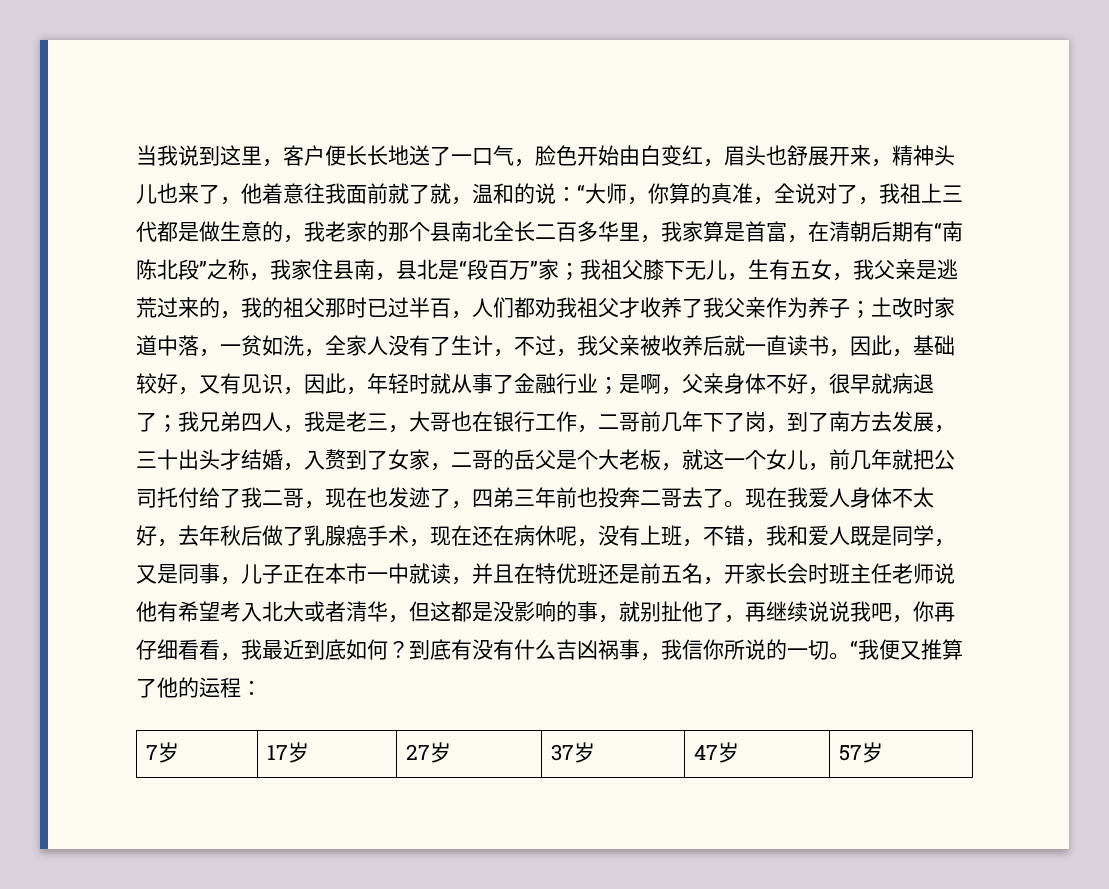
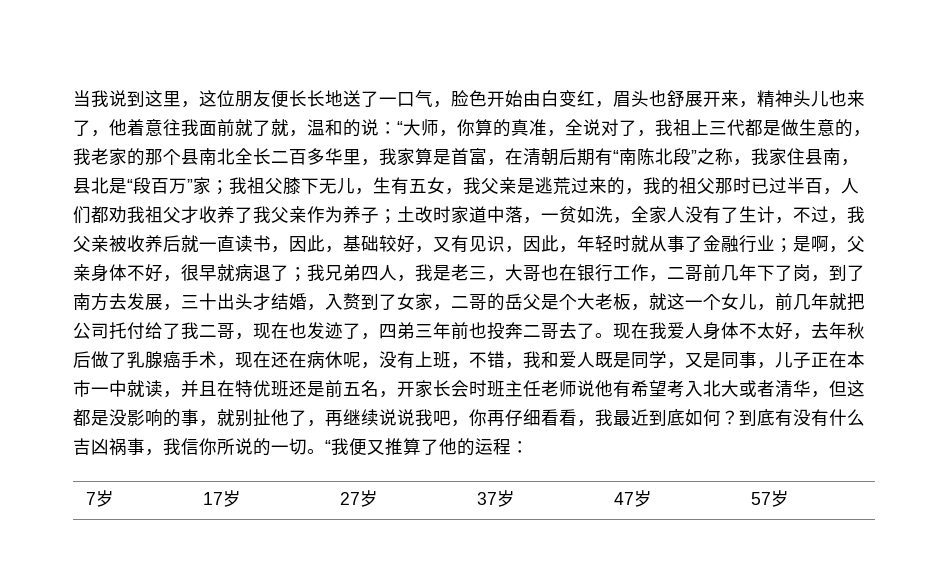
[283,145,325,166] 客户 -> [199,90,271,107] 这位朋友

